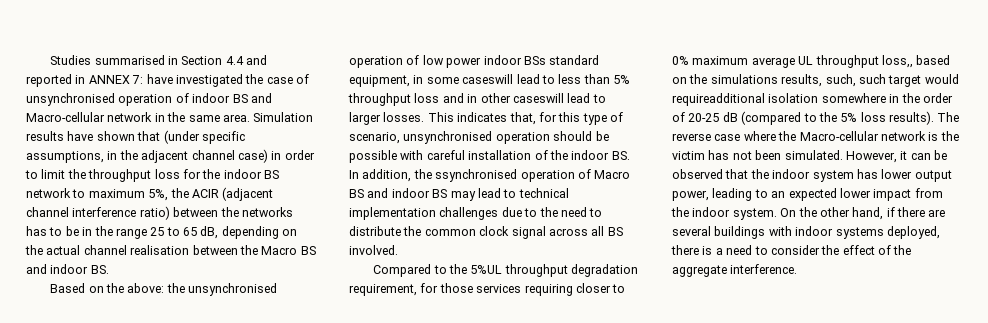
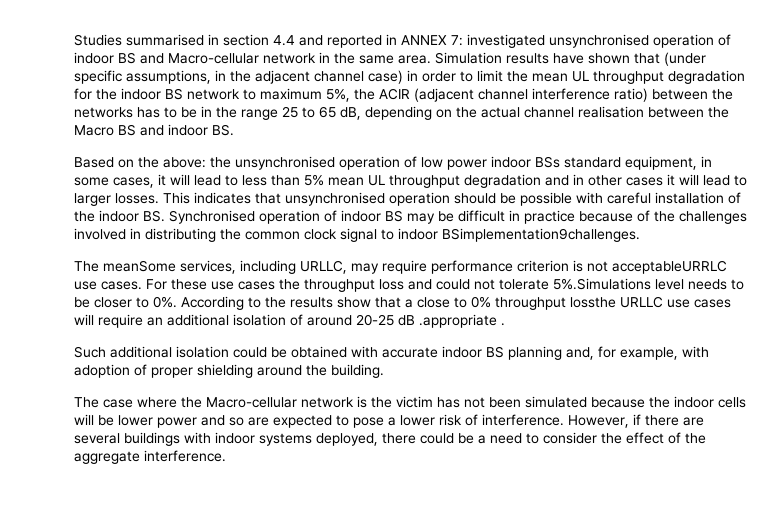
[181,56,223,65] Section -> [223,34,269,46] section
[146,74,309,87] have investigated the case of -> [467,34,545,48] investigated
[88,169,180,182] throughput loss -> [532,70,745,84] mean UL throughput degradation
[462,74,514,84] caseswill -> [113,174,190,188] cases, it will
[348,93,564,106] throughput loss and in other caseswill -> [328,174,699,188] mean UL throughput degradation and in other cases it will
[509,112,623,125] [349,132,400,144] that, for this type of scenario, -> [255,193,281,204] that
[349,169,631,182] [349,188,569,201] [349,207,603,220] [349,226,623,239] [349,245,398,255] [373,264,639,277] [349,283,626,296] [672,55,951,68] [672,74,959,87] [672,93,953,106] [672,111,960,125] [672,133,711,141] In addition, the ssynchronised operation of Macro BS and indoor BS may lead to technical implementation challenges due to the need to distribute the common clock signal across all BS involved. // Compared to the 5%UL throughput degradation requirement, for those services requiring closer to 0% maximum average UL throughput loss,, based on the simulations results, such, such target would requireadditional isolation somewhere in the order of 20-25 dB (compared to the 5% loss results). The reverse -> [169,210,747,224] [74,228,640,242] [74,260,727,274] [74,278,744,292] [74,296,731,310] [74,314,505,328] [74,346,709,360] [74,364,384,378] [74,397,99,408] Synchronised operation of indoor BS may be difficult in practice because of the challenges involved in distributing the common clock signal to indoor BSimplementation9challenges. // The meanSome services, including URLLC, may require performance criterion is not acceptableURRLC use cases. For these use cases the throughput loss and could not tolerate 5%.Simulations level needs to be closer to 0%. According to the results show that a close to 0% throughput lossthe URLLC use cases will require an additional isolation of around 20-25 dB .appropriate . // Such additional isolation could be obtained with accurate indoor BS planning and, for example, with adoption of proper shielding around the building. // The
[784,150,947,163] [672,169,952,182] [672,188,943,201] [671,207,884,220] simulated. However, it can be observed that the indoor system has lower output power, leading to an expected lower impact from the indoor system. On the other hand, -> [525,396,746,408] [74,414,629,428] simulated because the indoor cells will be lower power and so are expected to pose a lower risk of interference. However,
[702,246,713,255] is -> [420,433,474,444] could be

